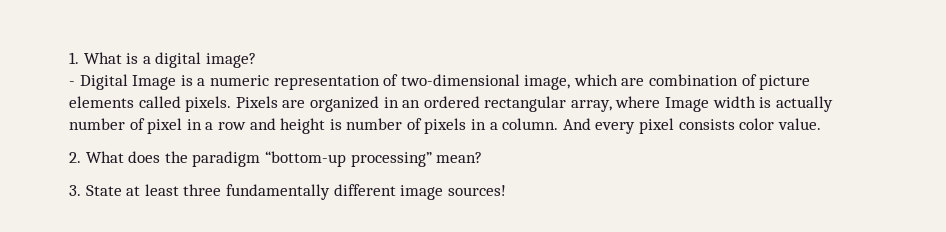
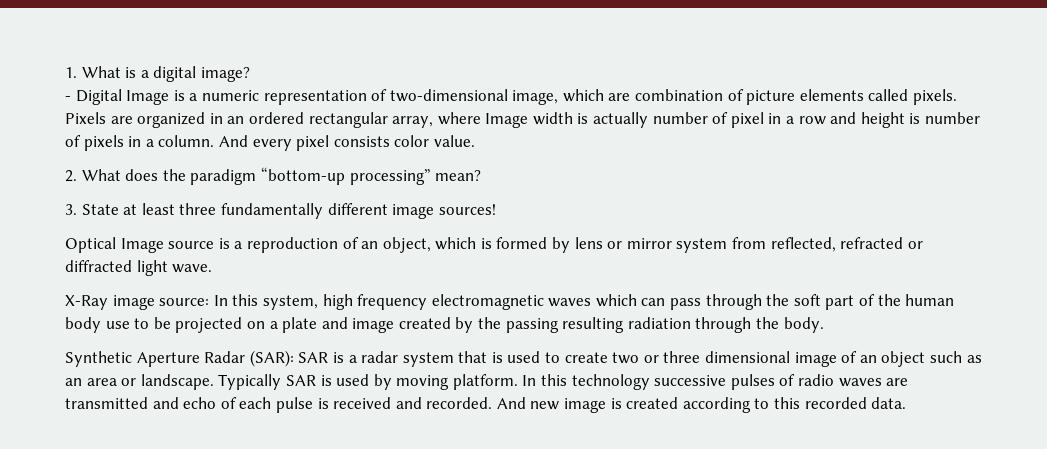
(506, 190) none -> [65,237,923,253] [65,260,213,276] [65,294,955,310] [65,317,824,333] [65,350,982,367] [65,374,909,390] [65,397,907,413] // Optical Image source is a reproduction of an object, which is formed by lens or mirror system from reflected, refracted or diffracted light wave. // X-Ray image source: In this system, high frequency electromagnetic waves which can pass through the soft part of the human body use to be projected on a plate and image created by the passing resulting radiation through the body. // Synthetic Aperture Radar (SAR): SAR is a radar system that is used to create two or three dimensional image of an object such as an area or landscape. Typically SAR is used by moving platform. In this technology successive pulses of radio waves are transmitted and echo of each pulse is received and recorded. And new image is created according to this recorded data.

